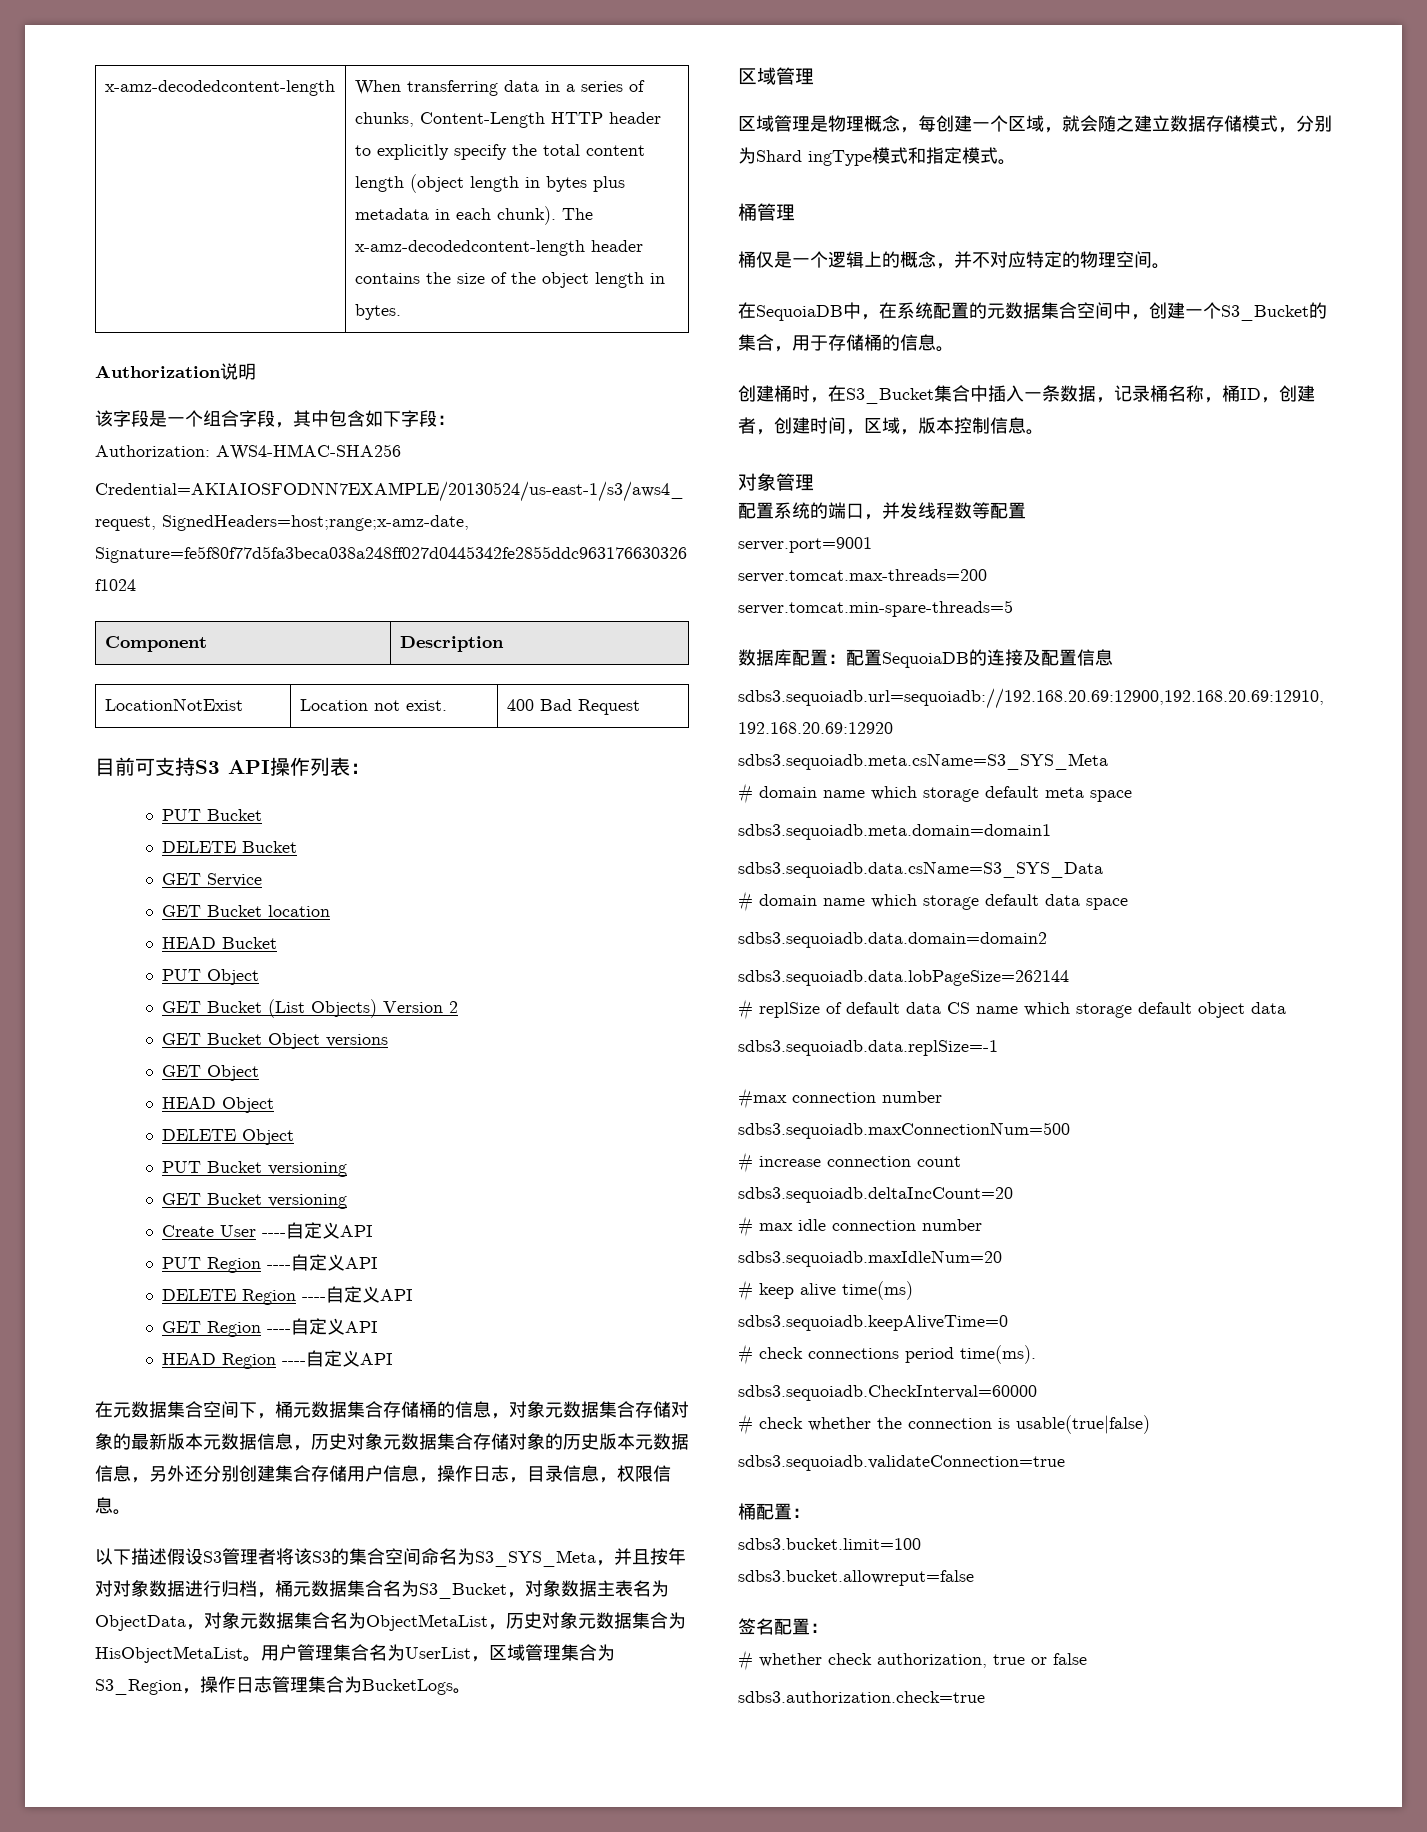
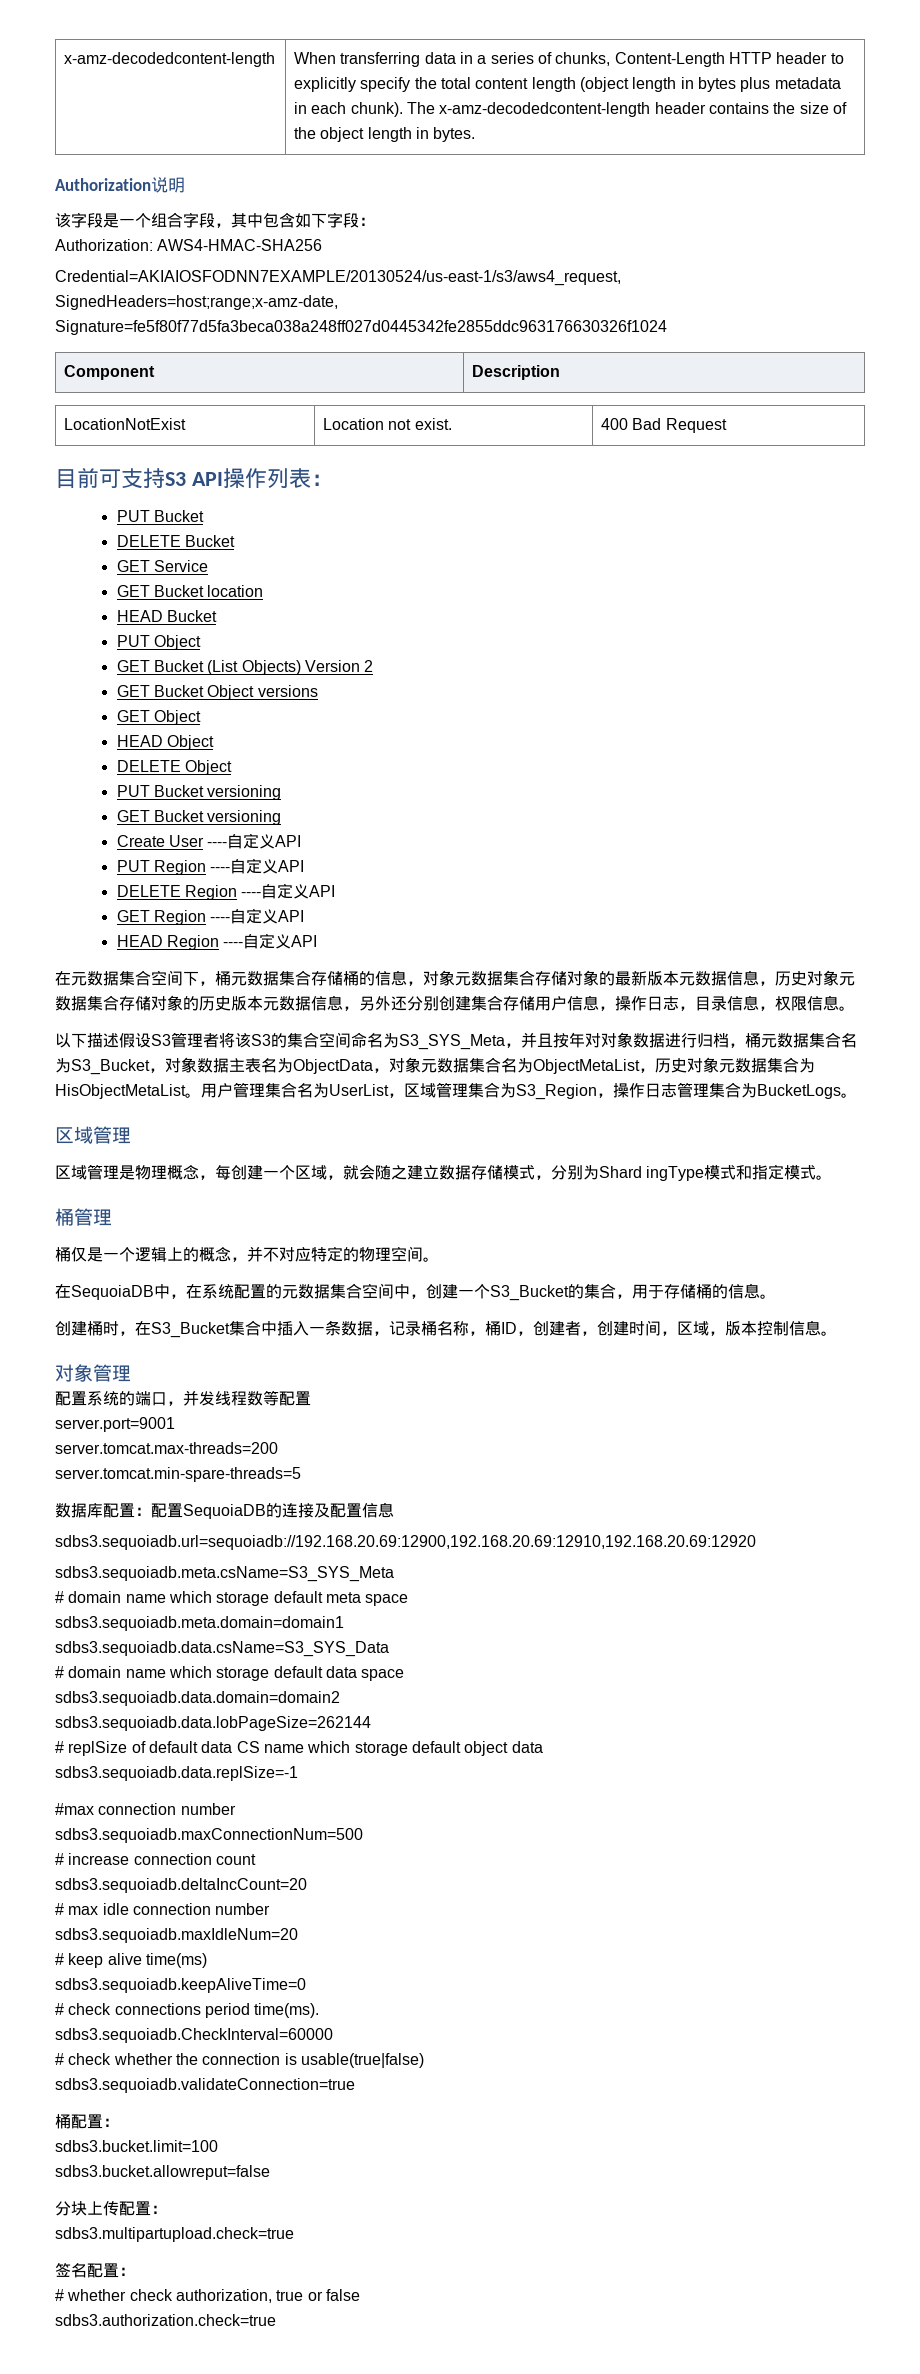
(974, 1578) none -> [55,2201,167,2216] [55,2227,294,2242] // 分块上传配置： // sdbs3.multipartupload.check=true

